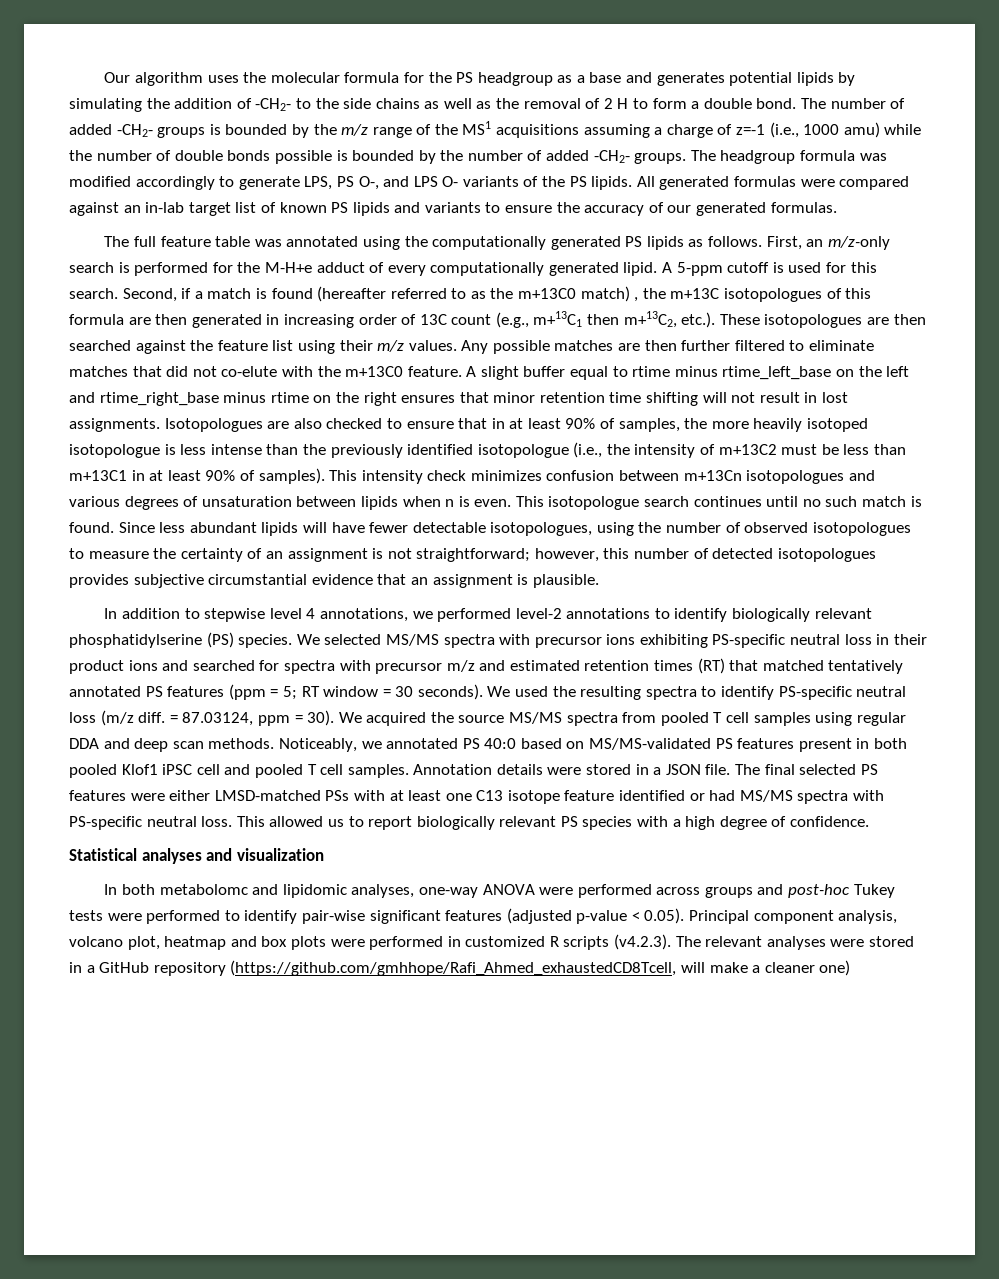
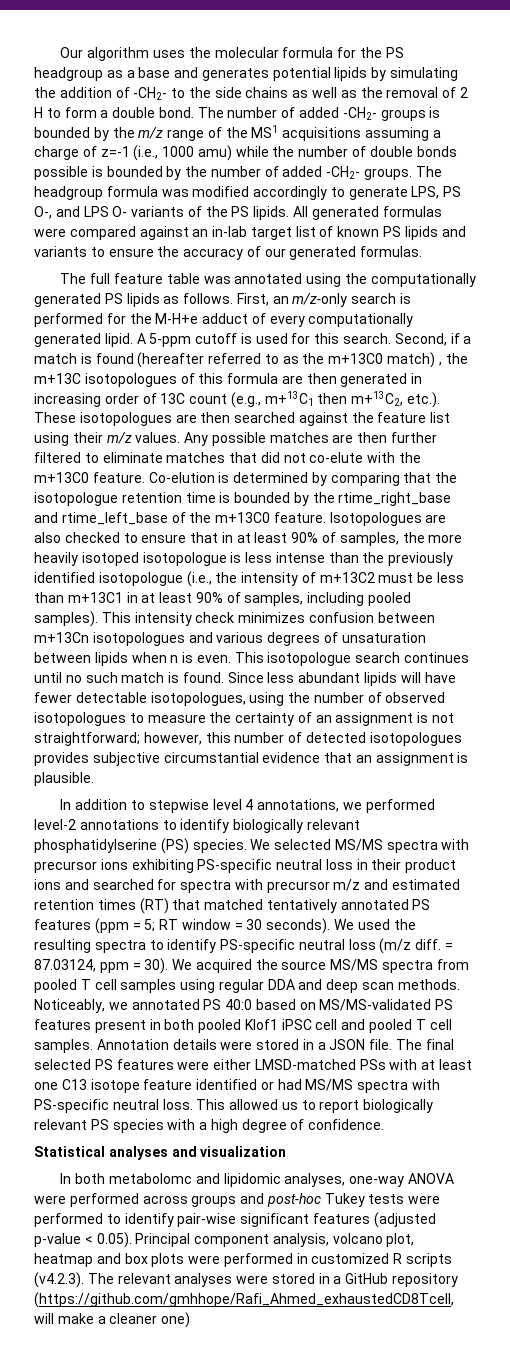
[466,366,910,380] [69,392,849,406] [69,418,160,432] A slight buffer equal to rtime minus rtime_left_base on the left and rtime_right_base minus rtime on the right ensures that minor retention time shifting will not result in lost assignments. -> [148,472,458,486] [34,492,452,506] [34,512,326,525] Co-elution is determined by comparing that the isotopologue retention time is bounded by the rtime_right_base and rtime_left_base of the m+13C0 feature.
(255, 475) none -> [244,592,412,606] samples, including pooled

